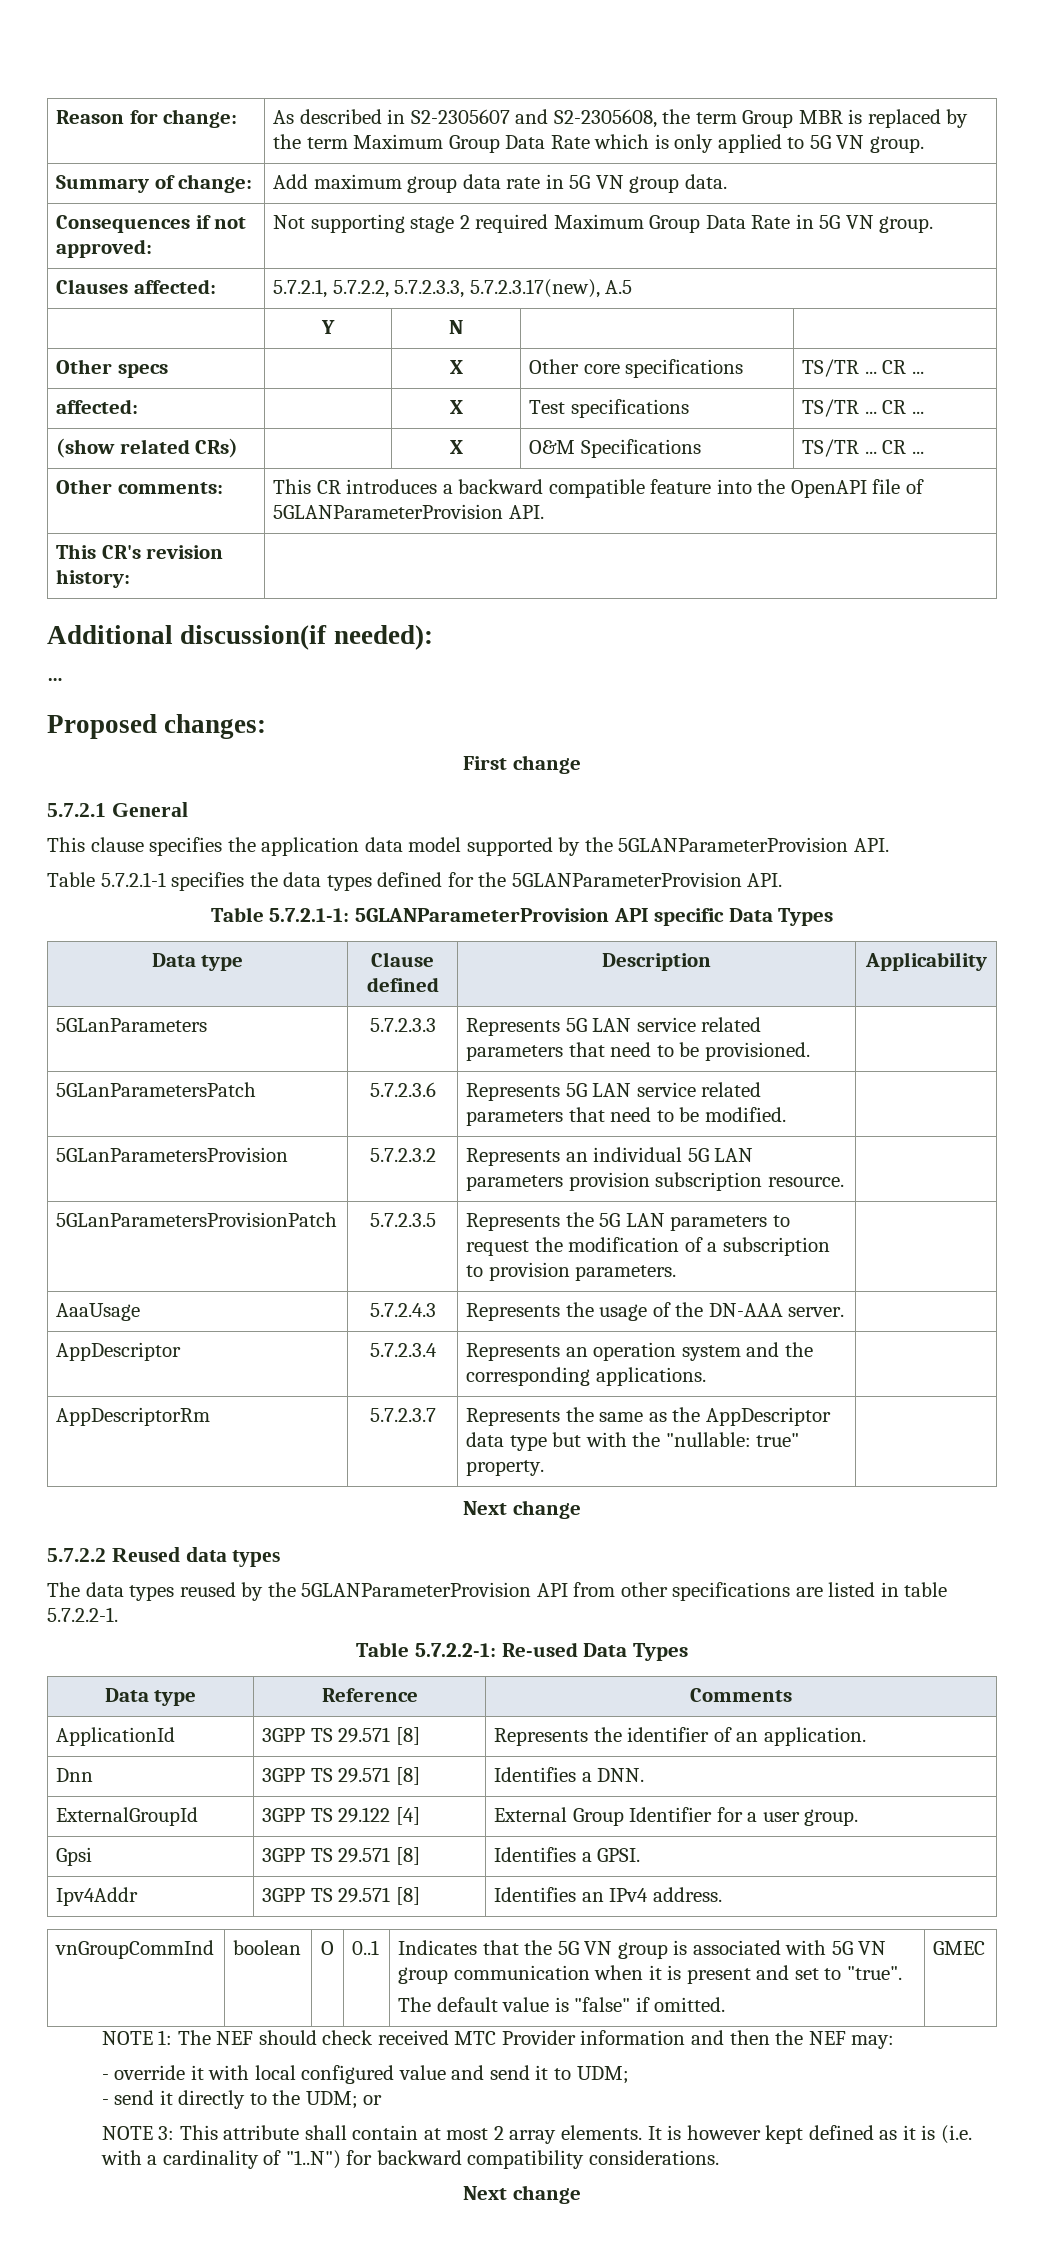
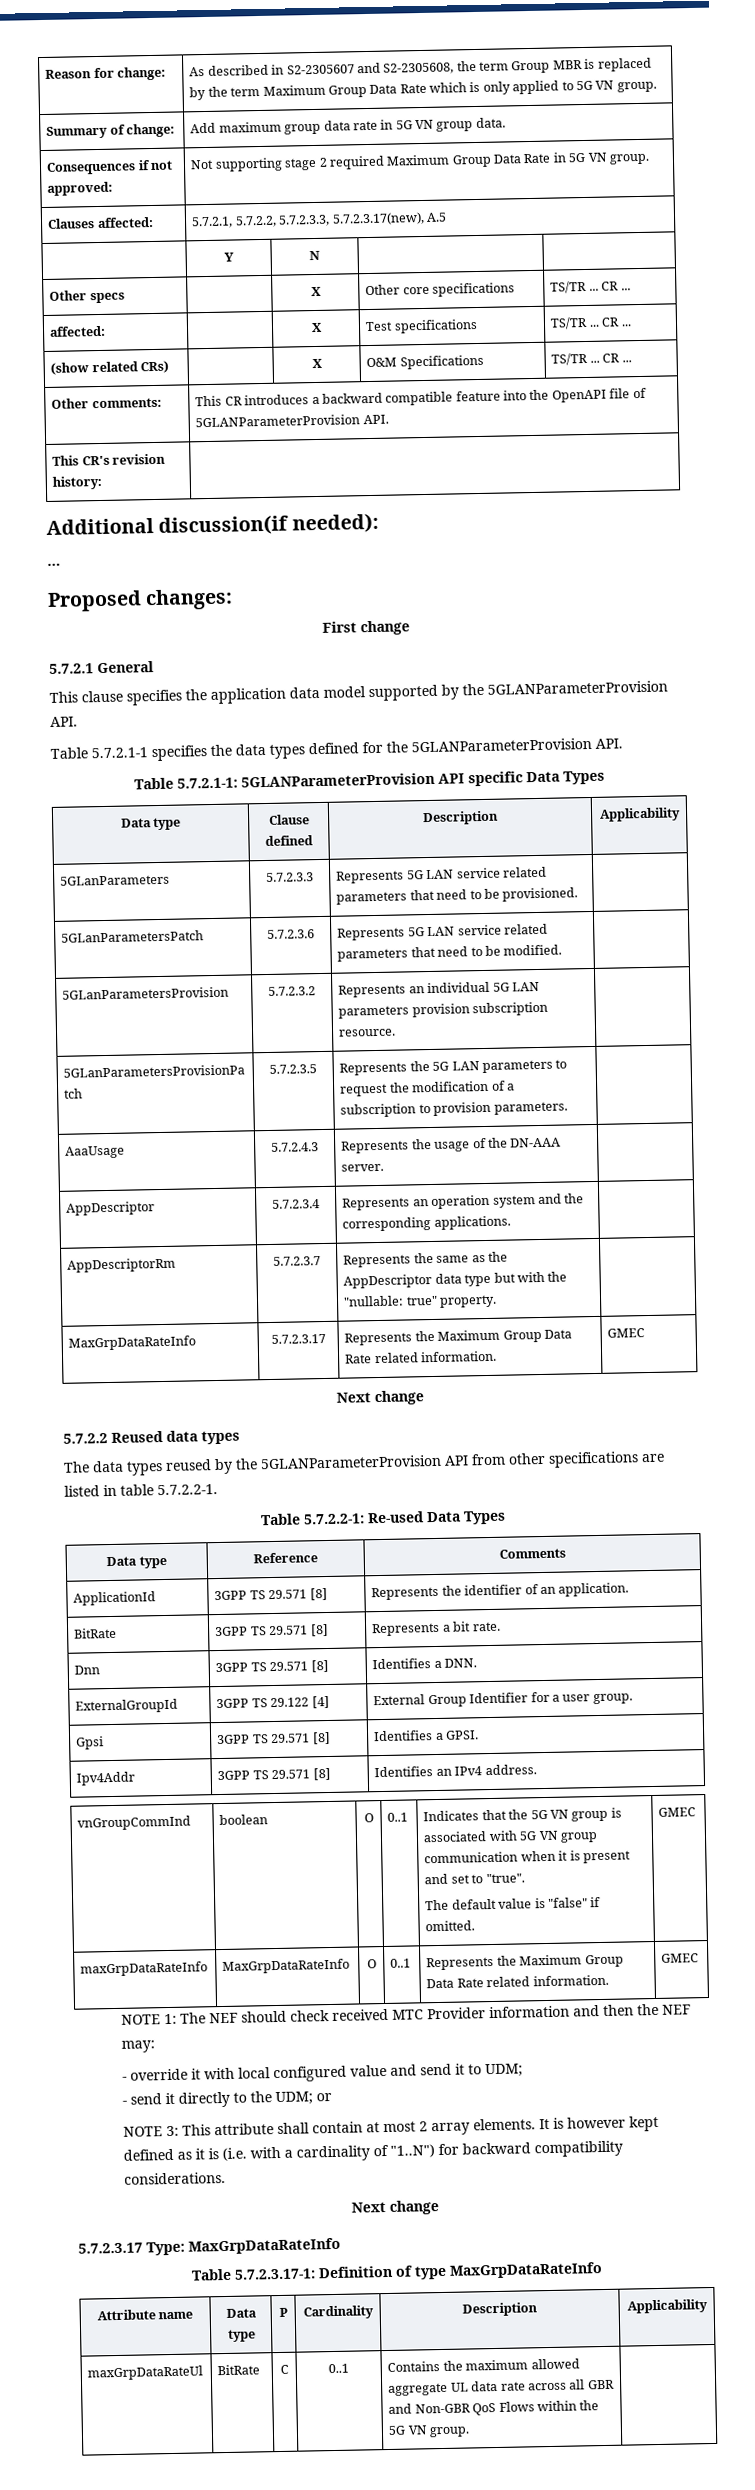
(545, 1468) none -> [68,1335,197,1351] [270,1333,326,1344] [344,1329,572,1346] [345,1350,498,1364] [607,1328,646,1338] // MaxGrpDataRateInfo | 5.7.2.3.17 | Represents the Maximum Group Data Rate related information. | GMEC
(866, 1736) none -> [74,1627,118,1639] [215,1623,329,1637] [372,1621,501,1637] // BitRate | 3GPP TS 29.571 [8] | Represents a bit rate.
(986, 1948) none -> [80,1961,209,1977] [222,1958,351,1974] [366,1959,377,1969] [390,1958,412,1968] [426,1954,624,1971] [426,1974,609,1989] [661,1953,700,1963] // maxGrpDataRateInfo | MaxGrpDataRateInfo | O | 0..1 | Represents the Maximum Group Data Rate related information. | GMEC
(581, 2194) none -> [78,2237,341,2256] [190,2262,603,2281] [96,2309,194,2321] [225,2308,257,2318] [227,2329,256,2342] [278,2307,288,2318] [302,2305,374,2320] [462,2302,538,2317] [626,2299,708,2314] [87,2365,204,2381] [217,2364,261,2376] [279,2364,289,2374] [328,2363,349,2374] [387,2358,580,2373] [388,2379,615,2396] [388,2400,600,2416] [388,2425,471,2438] // 5.7.2.3.17 Type: MaxGrpDataRateInfo // Table 5.7.2.3.17-1: Definition of type MaxGrpDataRateInfo // Attribute name | Data type | P | Cardinality | Description | Applicability // maxGrpDataRateUl | BitRate | C | 0..1 | Contains the maximum allowed aggregate UL data rate across all GBR and Non-GBR QoS Flows within the 5G VN group. |

